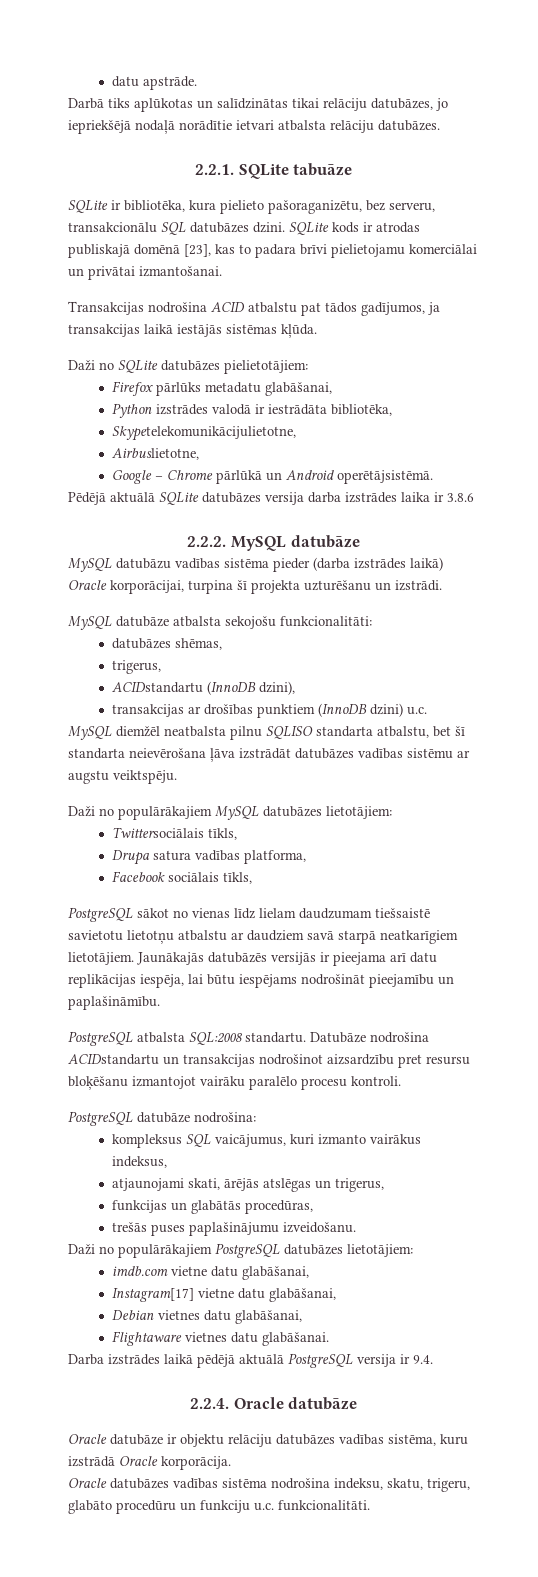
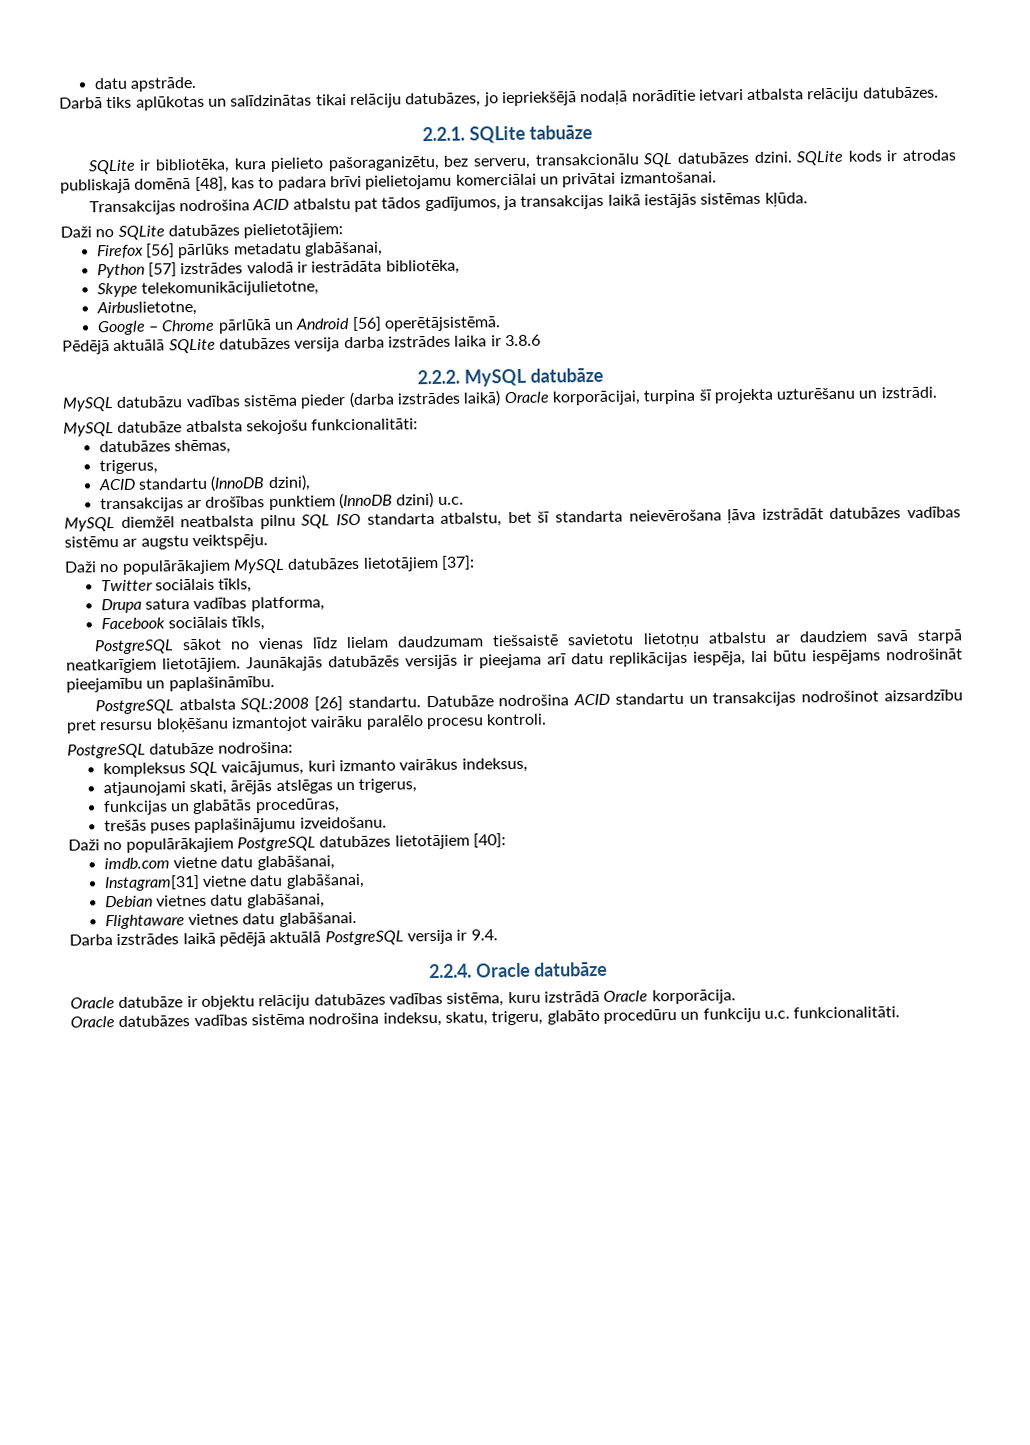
[184,244,211,257] [23], -> [194,176,228,192] [48],
(153, 388) none -> [145,243,176,258] [56]
(152, 410) none -> [148,262,178,277] [57]
[111,426,296,441] Skypetelekomunikācijulietotne, -> [96,280,320,298] Skype telekomunikācijulietotne,
(334, 475) none -> [351,316,382,332] [56]
[111,682,203,693] ACIDstandartu -> [97,477,209,491] ACID standartu
[266,726,313,739] SQLISO -> [301,513,361,529] SQL ISO
[326,806,392,819] [111,827,204,838] lietotājiem: // Twittersociālais -> [362,555,475,572] [100,578,216,592] lietotājiem [37]: // Twitter sociālais
(243, 1038) none -> [314,696,344,711] [26]
[68,1054,159,1065] ACIDstandartu -> [573,692,684,706] ACID standartu
[347,1244,413,1257] lietotājiem: -> [394,833,506,850] lietotājiem [40]:
[111,1288,194,1302] Instagram[17] -> [103,874,200,892] Instagram[31]

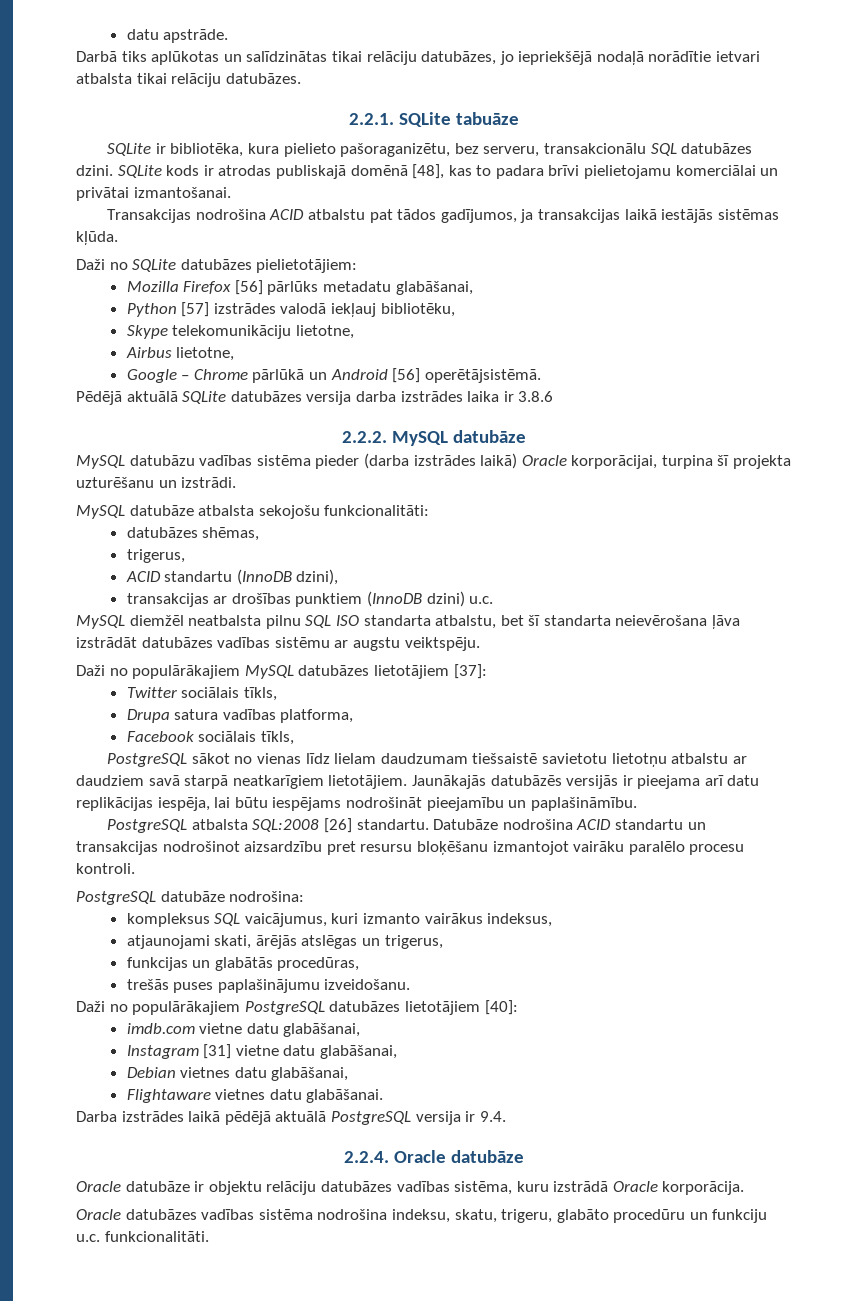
(805, 94) none -> [136,73,167,84] tikai
(344, 231) none -> [126,281,179,292] Mozilla
[297,259,460,275] [96,280,320,298] [95,300,197,317] ir iestrādāta bibliotēka, // Skype telekomunikācijulietotne, // Airbuslietotne, -> [330,303,455,317] [126,325,354,339] [125,347,235,361] iekļauj bibliotēku, // Skype telekomunikāciju lietotne, // Airbus lietotne,
[103,874,200,892] Instagram[31] -> [126,1044,232,1059] Instagram [31]

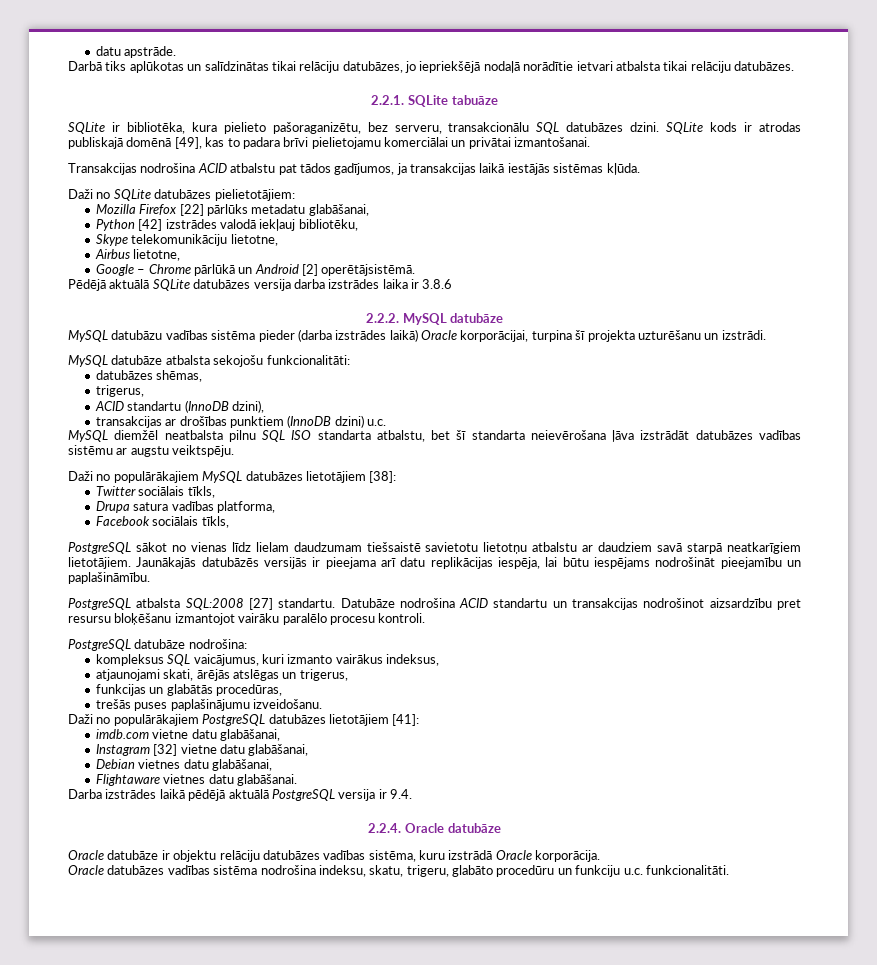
[412,164,445,179] [48], -> [174,137,202,149] [49],
[234,280,263,295] [56] -> [179,204,204,216] [22]
[181,302,210,317] [57] -> [138,219,163,231] [42]
[392,368,421,383] [56] -> [302,264,319,276] [2]
[453,664,487,679] [37]: -> [369,471,397,483] [38]:
[323,818,352,833] [26] -> [248,598,273,610] [27]
[484,1000,518,1015] [40]: -> [392,714,420,726] [41]:
[203,1044,232,1059] [31] -> [153,744,178,756] [32]

